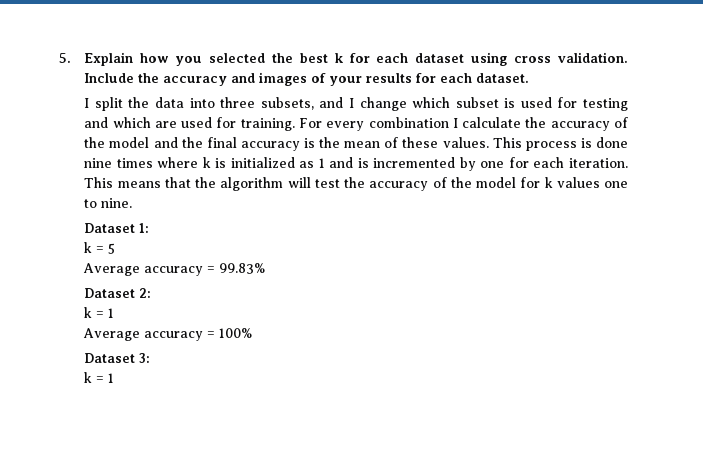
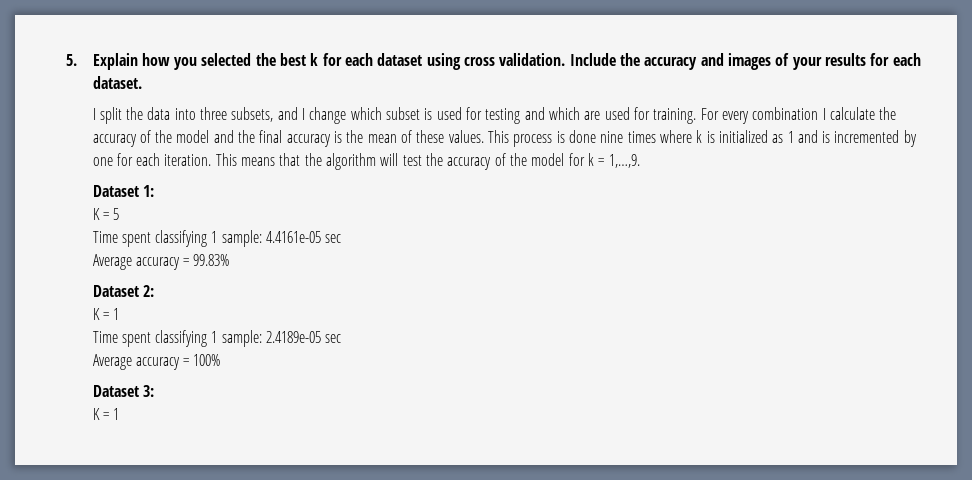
[556,177,628,188] [84,198,133,208] values one to nine. -> [598,154,640,168] = 1,…,9.
[84,242,93,253] k -> [92,208,100,220] K
(116, 248) none -> [92,230,342,247] // Time spent classifying 1 sample: 4.4161e-05 sec
[84,307,115,318] k = 1 -> [92,308,120,320] [92,330,342,347] K = 1 // Time spent classifying 1 sample: 2.4189e-05 sec
[84,372,93,383] k -> [92,408,100,420] K

